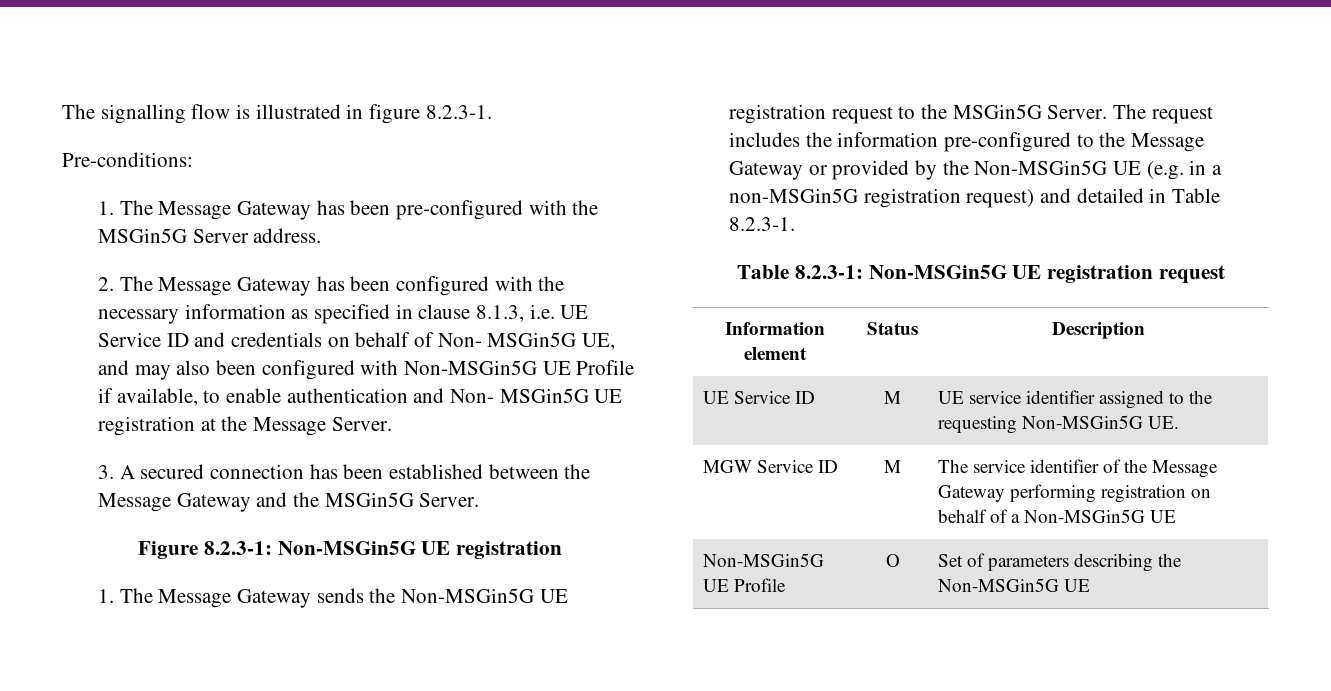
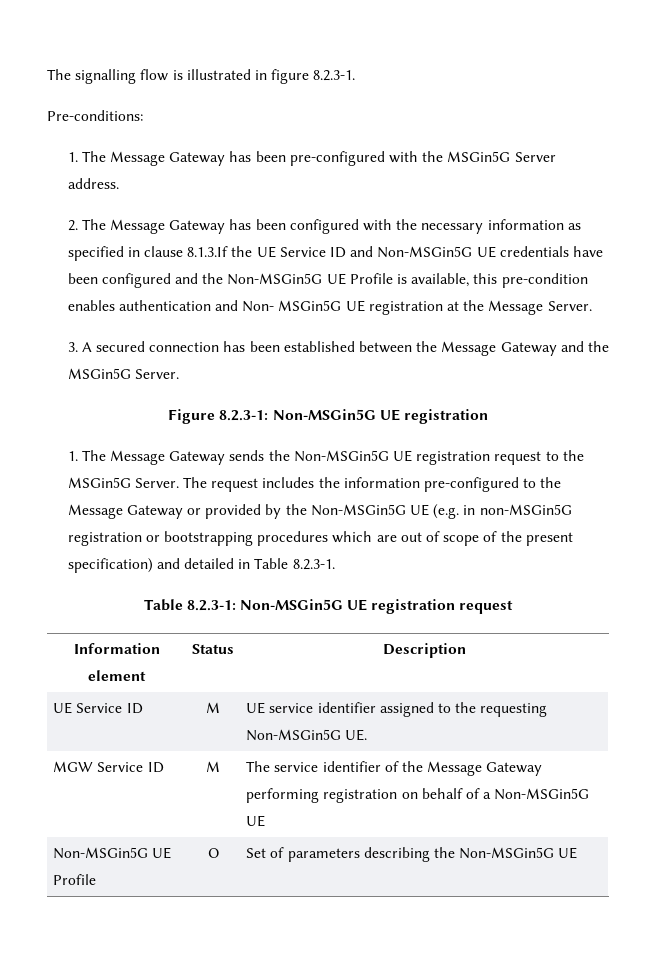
[476,304,555,322] 8.1.3, i.e. -> [187,246,253,257] 8.1.3.If the
[231,332,616,350] [98,360,635,380] [98,388,282,406] credentials on behalf of Non- MSGin5G UE, and may also been configured with Non-MSGin5G UE Profile if available, to enable -> [377,246,603,258] [67,273,588,288] [67,300,115,311] Non-MSGin5G UE credentials have been configured and the Non-MSGin5G UE Profile is available, this pre-condition enables
[1212,165,1223,175] a -> (476, 510) none
[966,189,1035,208] request) -> [145,531,573,546] [67,558,153,573] or bootstrapping procedures which are out of scope of the present specification)

